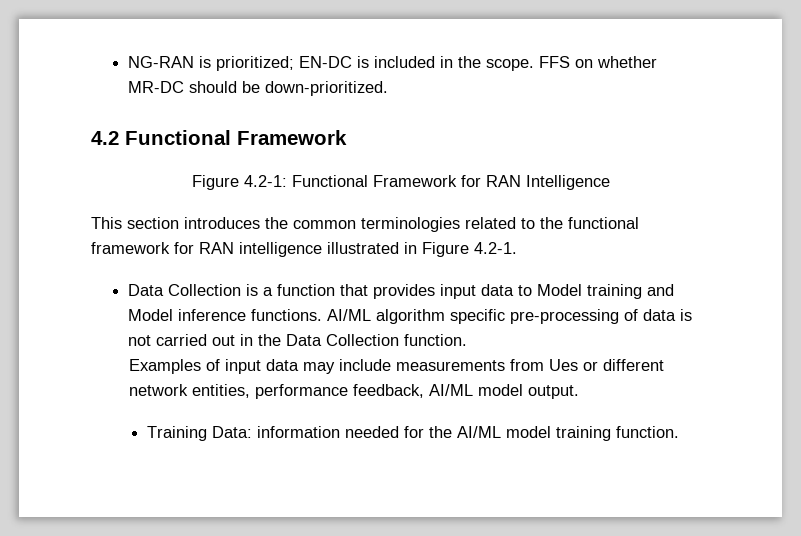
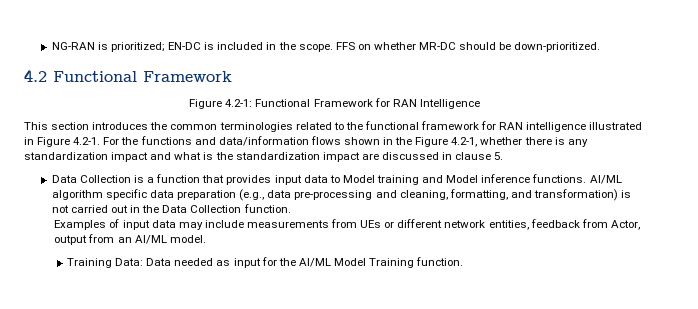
(517, 248) none -> [103,136,588,147] [24,152,504,162] For the functions and data/information flows shown in the Figure 4.2-1, whether there is any standardization impact and what is the standardization impact are discussed in clause 5.
[510,309,677,324] pre-processing of data -> [150,189,618,201] data preparation (e.g., data pre-processing and cleaning, formatting, and transformation)
[548,359,578,371] Ues -> [360,220,382,228] UEs
[254,384,579,399] [146,426,399,441] performance feedback, AI/ML model output. // Training Data: information needed -> [530,219,640,230] [54,234,206,245] [66,258,261,268] feedback from Actor, output from an AI/ML model. // Training Data: Data needed as input
[505,426,611,441] model training -> [333,258,415,268] Model Training

